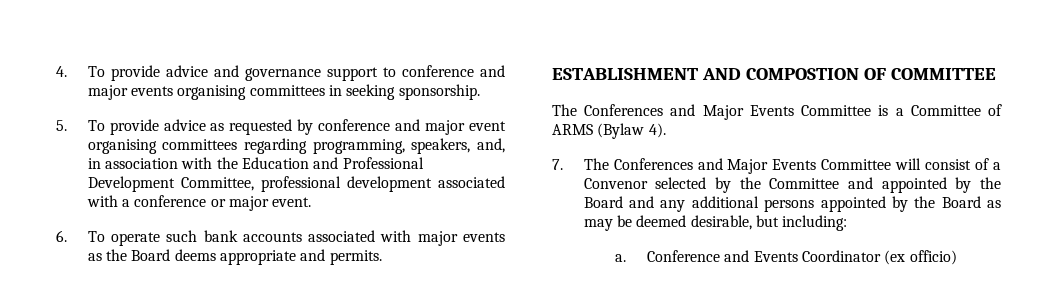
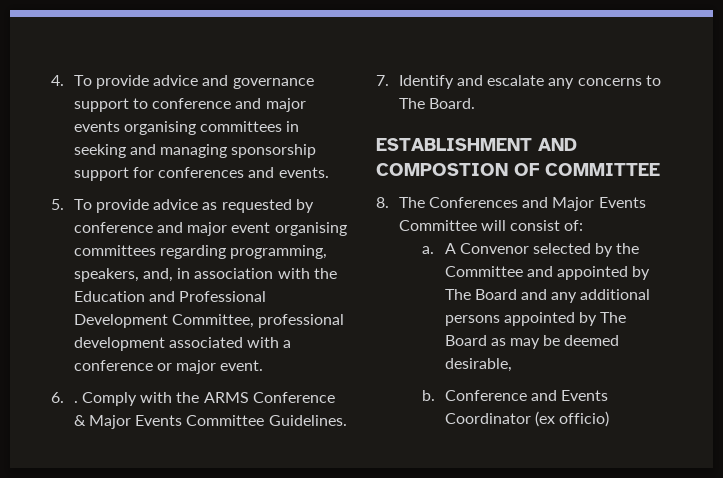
[398,84,480,100] sponsorship. -> [130,144,317,158] [73,167,329,181] and managing sponsorship support for conferences and events.
[87,230,506,246] [87,249,382,265] To operate such bank accounts associated with major events as the Board deems appropriate and permits. -> [73,392,335,406] [73,415,347,429] [376,75,661,89] [398,98,476,109] . Comply with the ARMS Conference & Major Events Committee Guidelines. // 7. Identify and escalate any concerns to The Board.
[552,104,1002,120] [552,123,666,139] [552,159,563,170] The Conferences and Major Events Committee is a Committee of ARMS (Bylaw 4). // 7. -> [376,197,389,208] 8.
[975,158,1001,170] of a -> [564,220,584,231] [421,243,456,254] of: // a. A
[980,177,1001,189] the -> [444,289,471,300] The
[914,196,936,208] the -> [600,312,627,323] The
[755,215,848,231] [615,254,627,262] but including: // a. -> [421,390,435,401] // b.

